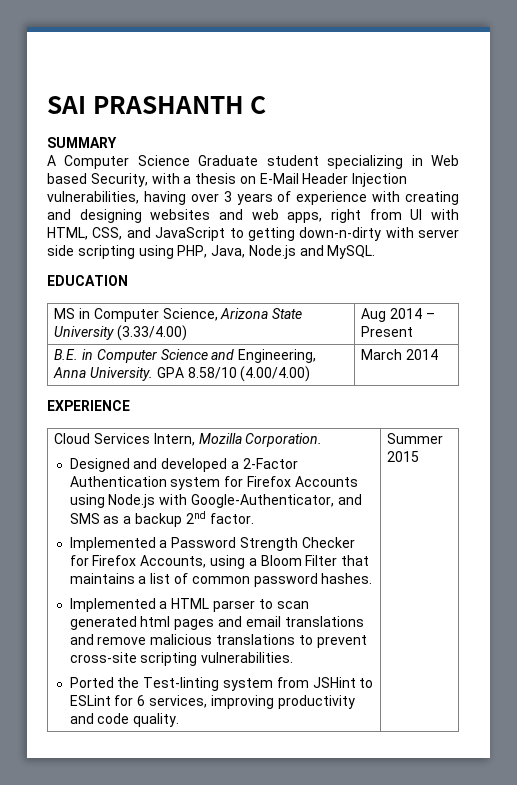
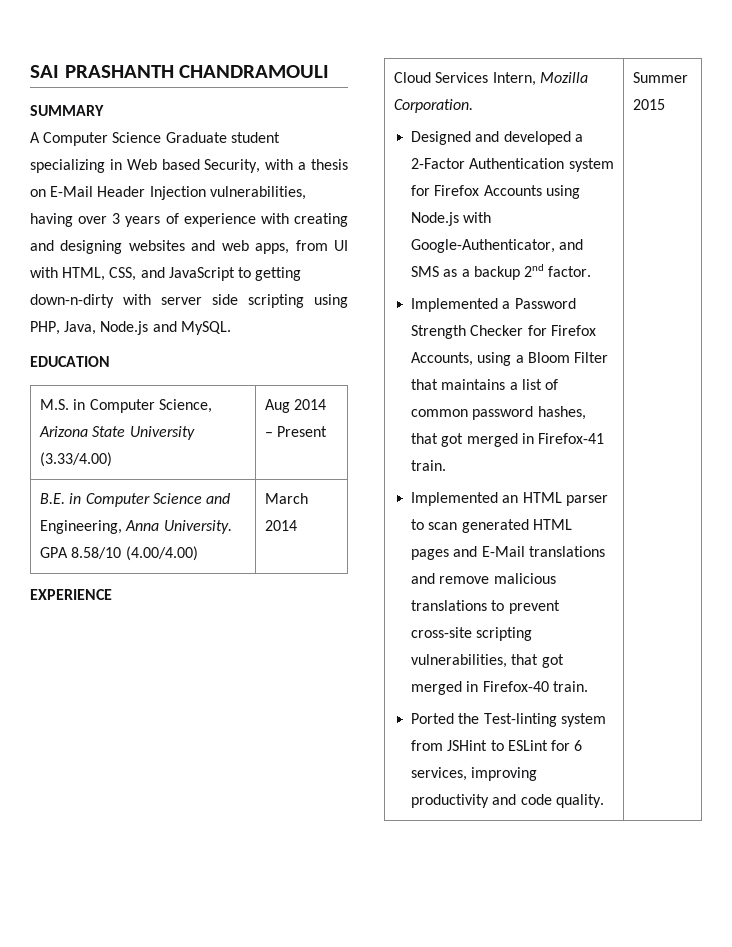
[250,96,267,114] C -> [179,65,330,78] CHANDRAMOULI
[331,209,361,223] right -> (290, 248) none
[54,308,76,319] MS -> [40,399,70,410] M.S.
[321,573,373,584] [69,598,168,612] hashes. // Implemented a -> [537,406,586,420] [411,433,605,447] [411,460,447,471] [411,492,519,506] hashes, that got merged in Firefox-41 train. // Implemented an
[140,616,171,627] html -> [532,519,572,530] HTML
[245,616,281,627] email -> [481,546,525,557] E-Mail
[201,652,294,663] vulnerabilities. -> [411,654,564,668] [411,681,588,695] vulnerabilities, that got merged in Firefox-40 train.

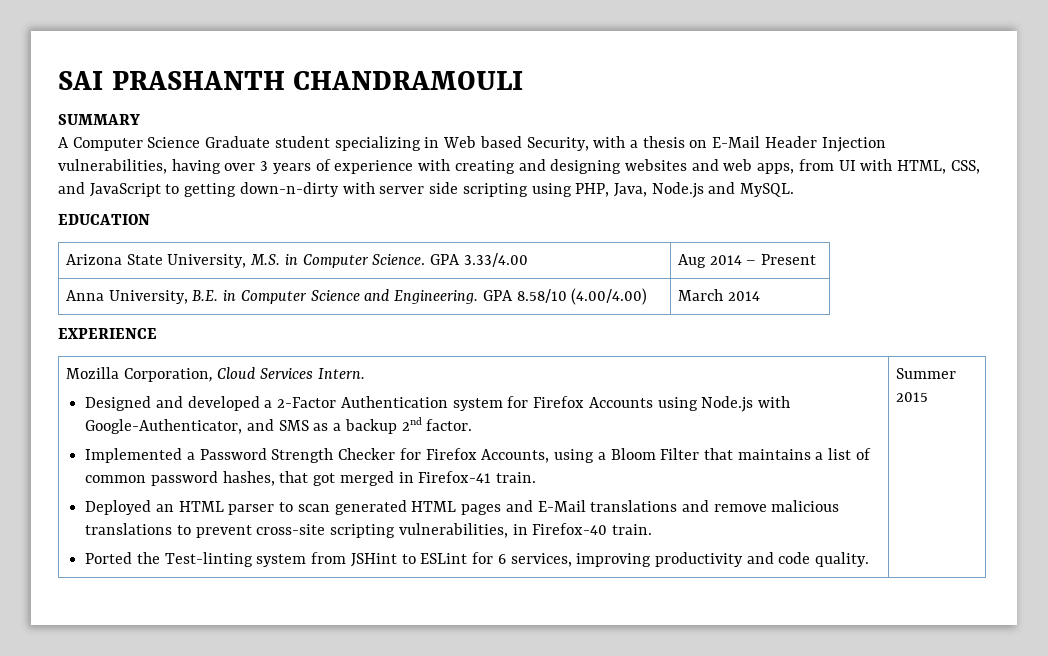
[40,399,212,413] [39,426,195,440] [40,452,113,467] M.S. in Computer Science, Arizona State University (3.33/4.00) -> [66,253,528,268] Arizona State University, M.S. in Computer Science. GPA 3.33/4.00
(328, 431) none -> [66,290,188,304] Anna University,
[40,520,232,534] Engineering, Anna University. -> [394,290,479,304] Engineering.
[394,72,588,86] [394,99,474,113] Cloud Services Intern, Mozilla Corporation. -> [66,367,365,382] Mozilla Corporation, Cloud Services Intern.
[411,492,499,506] Implemented -> [85,500,152,515] Deployed
[511,654,564,668] [411,681,463,695] that got merged -> (508, 530) none

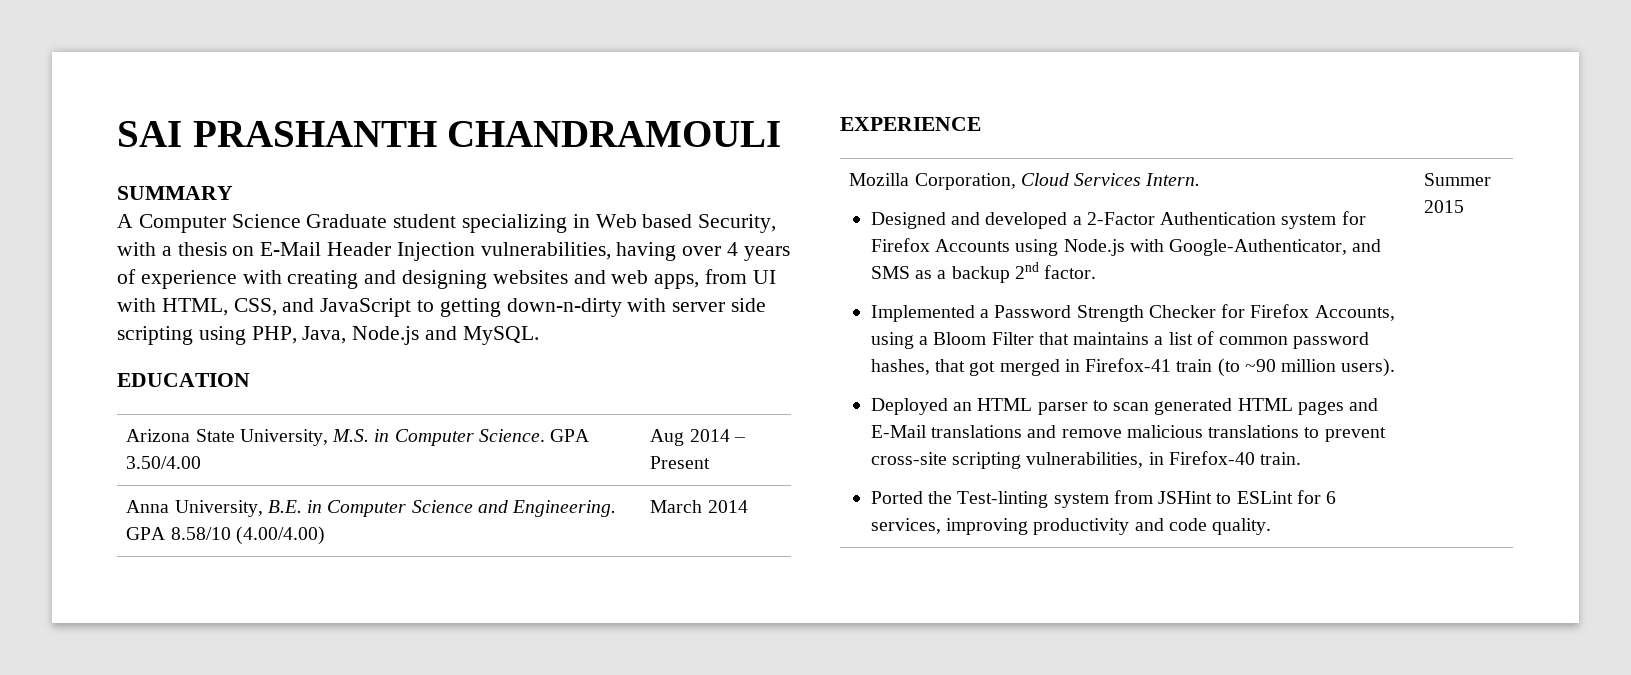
[260,161,269,171] 3 -> [727,242,739,256] 4
[463,253,528,267] 3.33/4.00 -> [126,456,202,469] 3.50/4.00
[496,472,537,483] train. -> [1176,358,1396,377] train (to ~90 million users).

